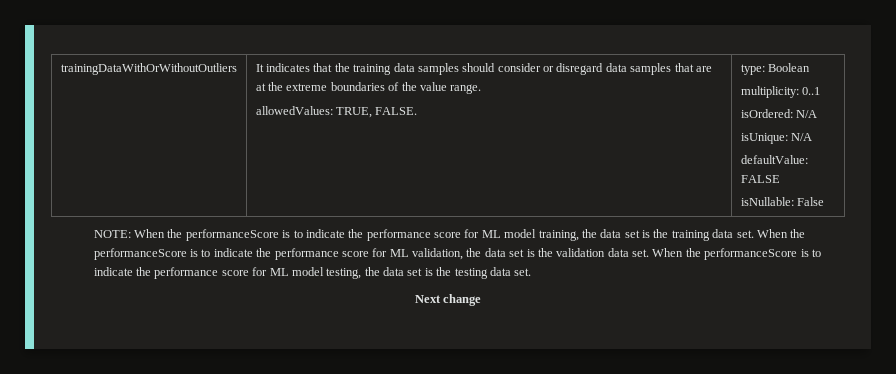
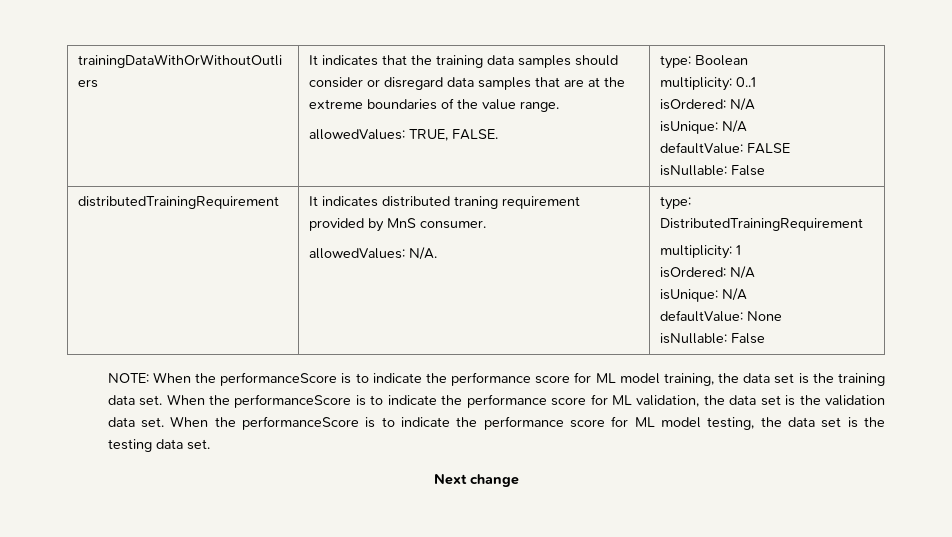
(825, 201) none -> [78,196,280,209] [309,196,581,209] [309,218,487,232] [309,247,438,260] [660,196,692,210] [660,218,864,231] [660,245,742,259] [660,266,756,279] [660,288,748,302] [660,310,783,322] [660,333,766,344] // distributedTrainingRequirement | It indicates distributed traning requirement provided by MnS consumer. // allowedValues: N/A. | type: DistributedTrainingRequirement // multiplicity: 1 // isOrdered: N/A // isUnique: N/A // defaultValue: None // isNullable: False

